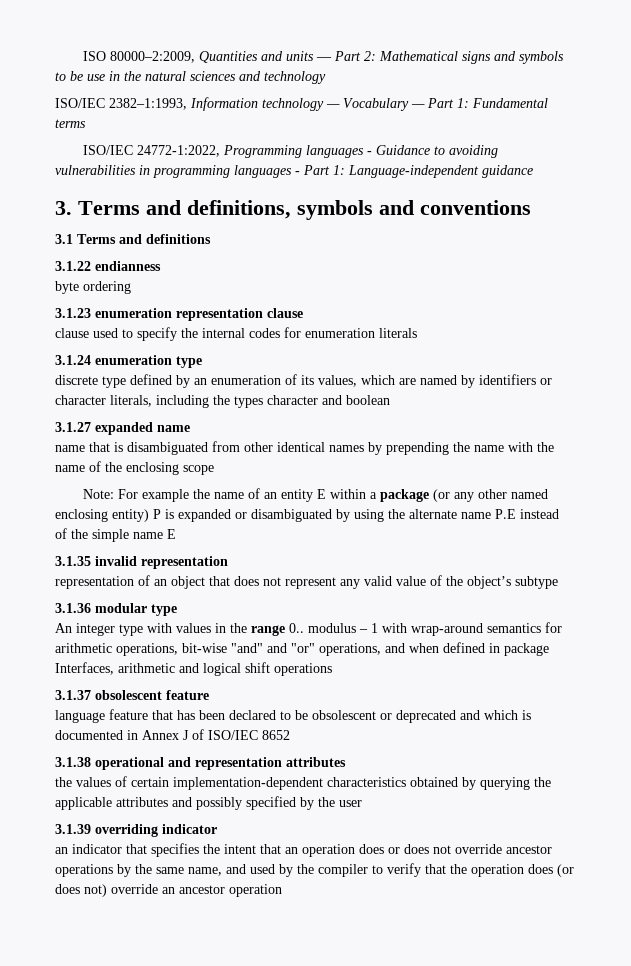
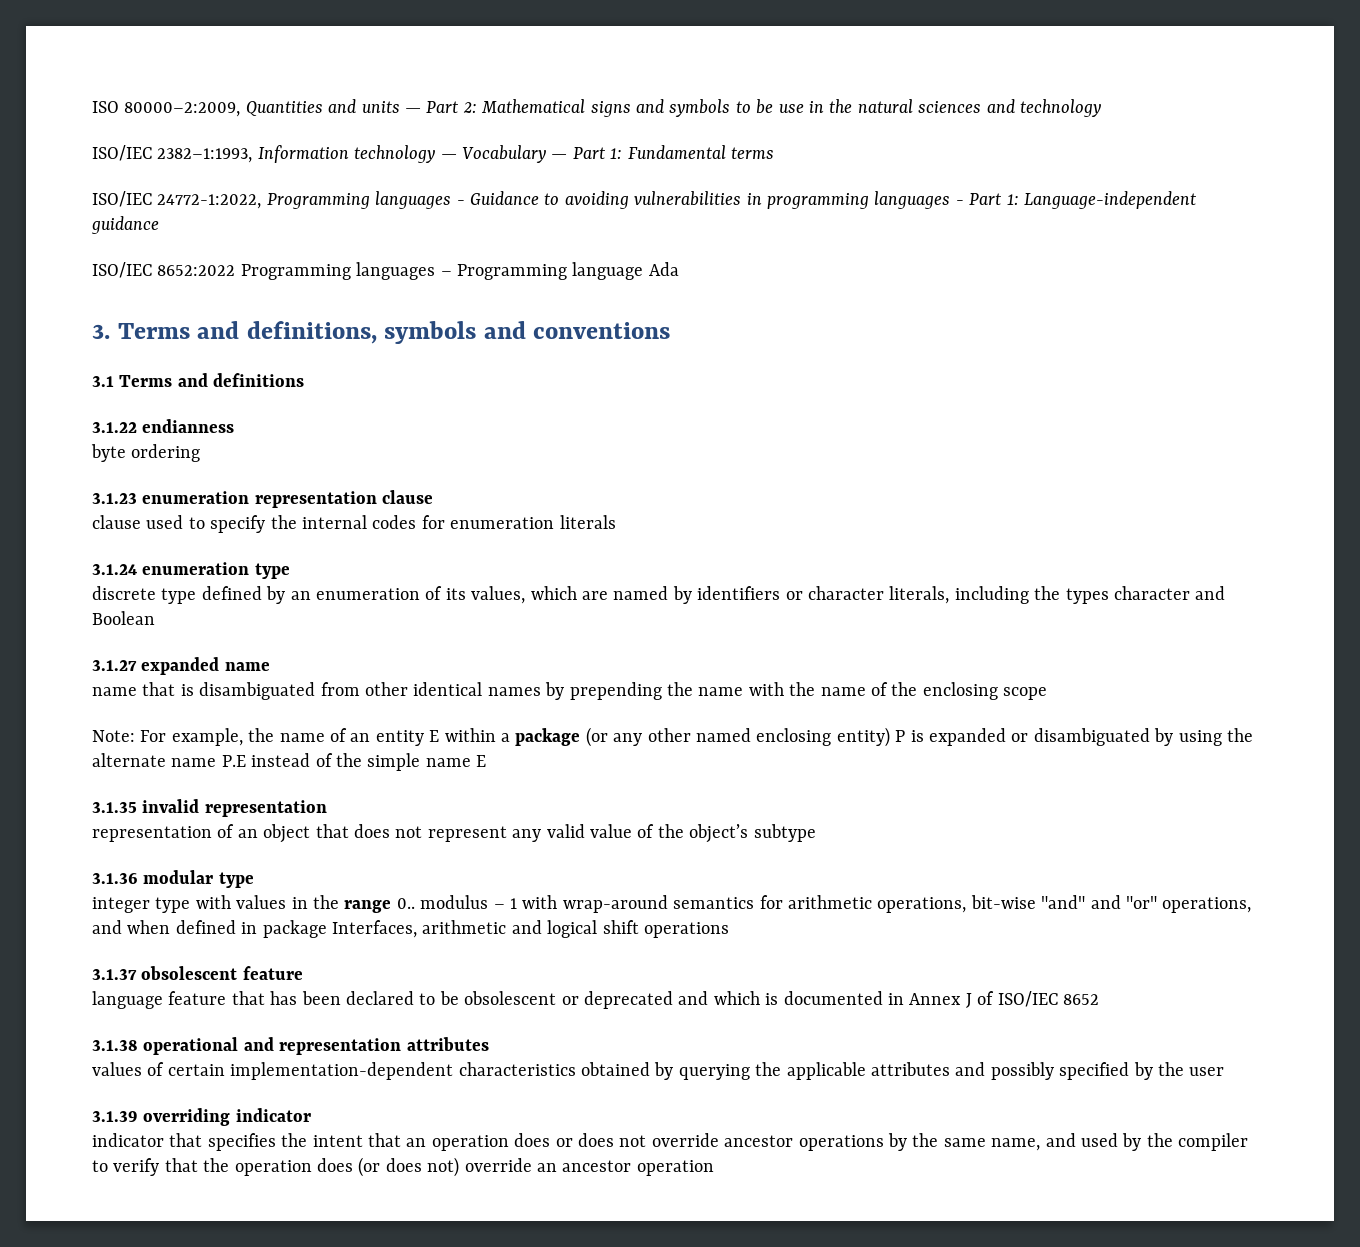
(533, 171) none -> [92,262,679,280] // ISO/IEC 8652:2022 Programming languages – Programming language Ada
[346,395,390,405] boolean -> [92,611,155,625] Boolean
[141,489,189,502] example -> [171,728,243,746] example,
[55,623,72,633] An -> (254, 880) none
[55,777,72,787] the -> (489, 1044) none
[55,847,68,854] an -> (311, 1115) none

